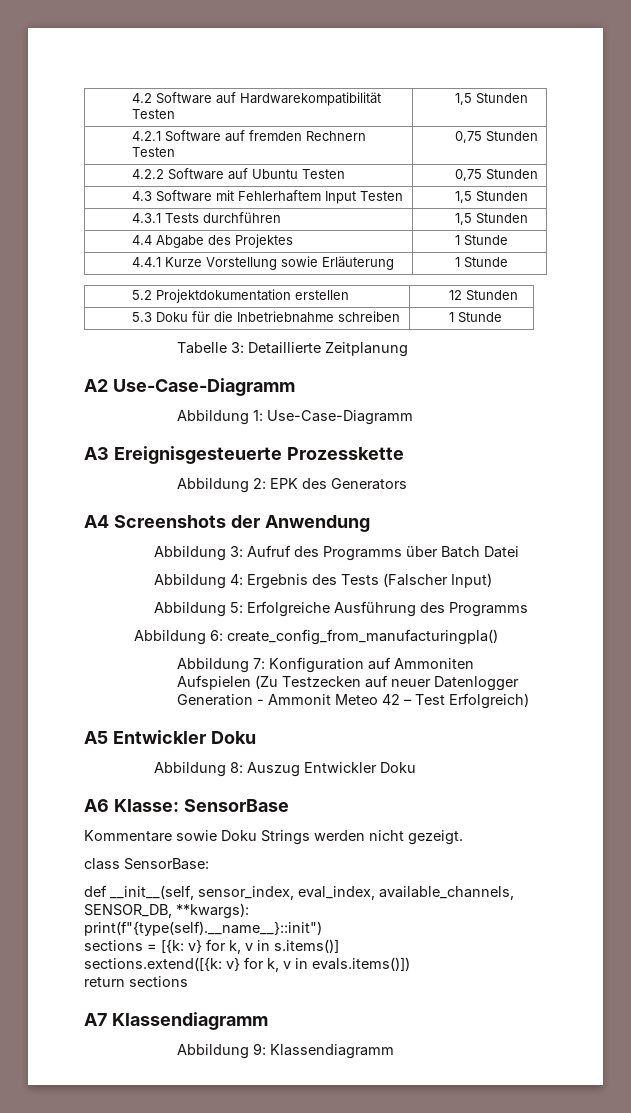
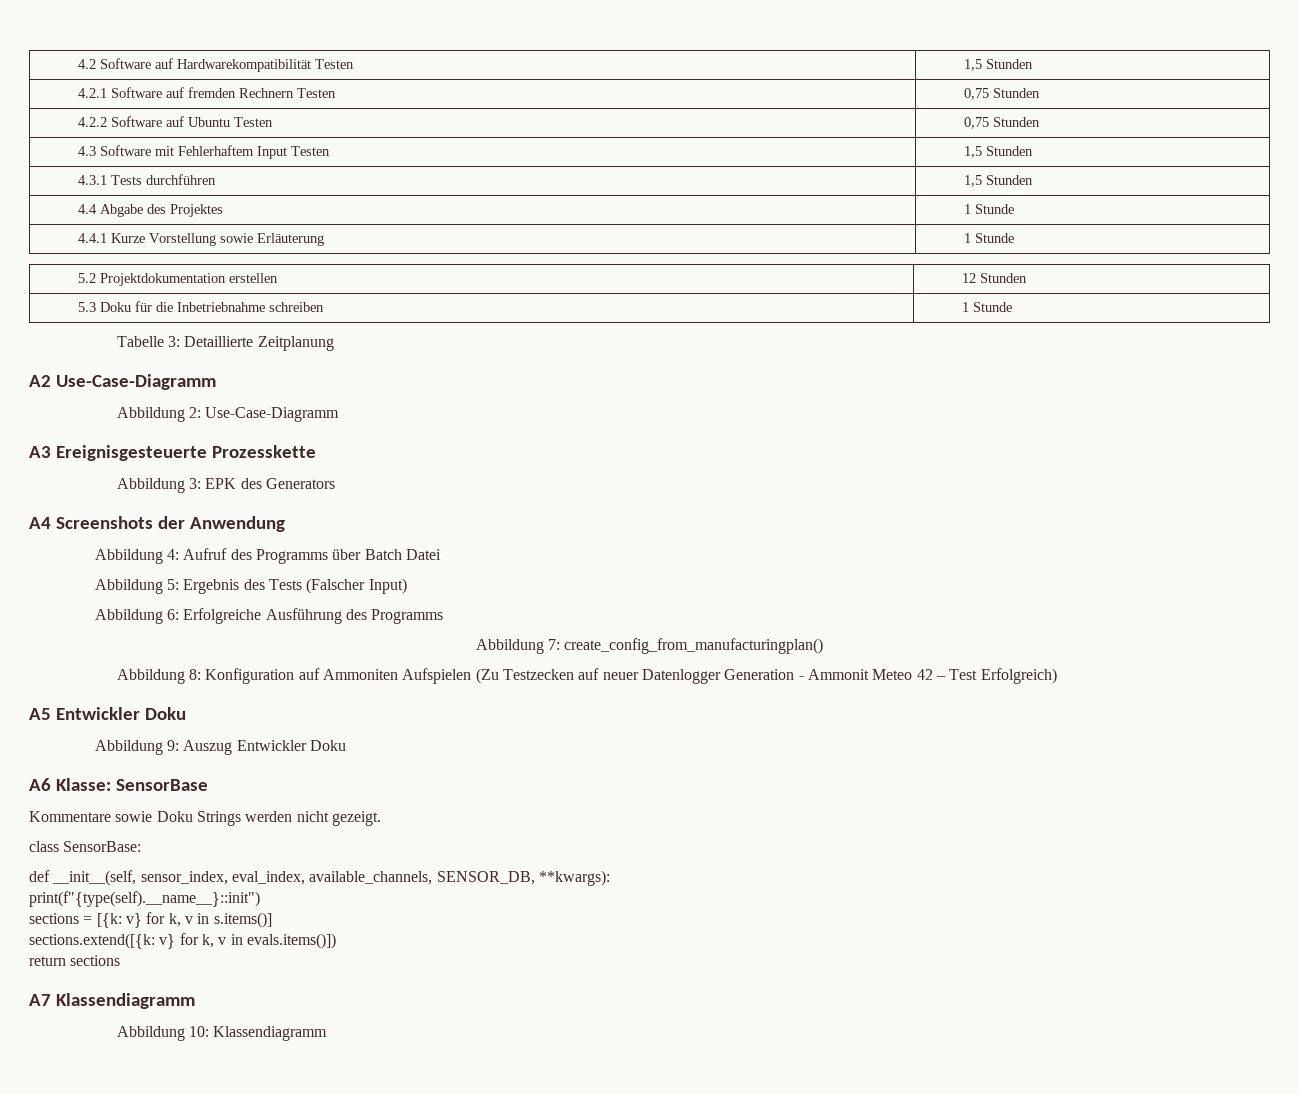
[252,410,263,421] 1: -> [189,407,202,418] 2:
[252,478,266,489] 2: -> [189,478,202,489] 3:
[229,546,243,557] 3: -> [167,549,180,560] 4:
[229,574,243,585] 4: -> [167,579,180,590] 5:
[229,602,243,613] 5: -> [167,609,180,620] 6:
[209,629,498,645] [176,658,265,673] 6: create_config_from_manufacturingpla() // Abbildung 7: -> [548,638,824,654] [116,669,202,684] 7: create_config_from_manufacturingplan() // Abbildung 8:
[229,762,243,773] 8: -> [167,740,180,751] 9:
[252,1043,266,1055] 9: -> [189,1026,210,1037] 10:

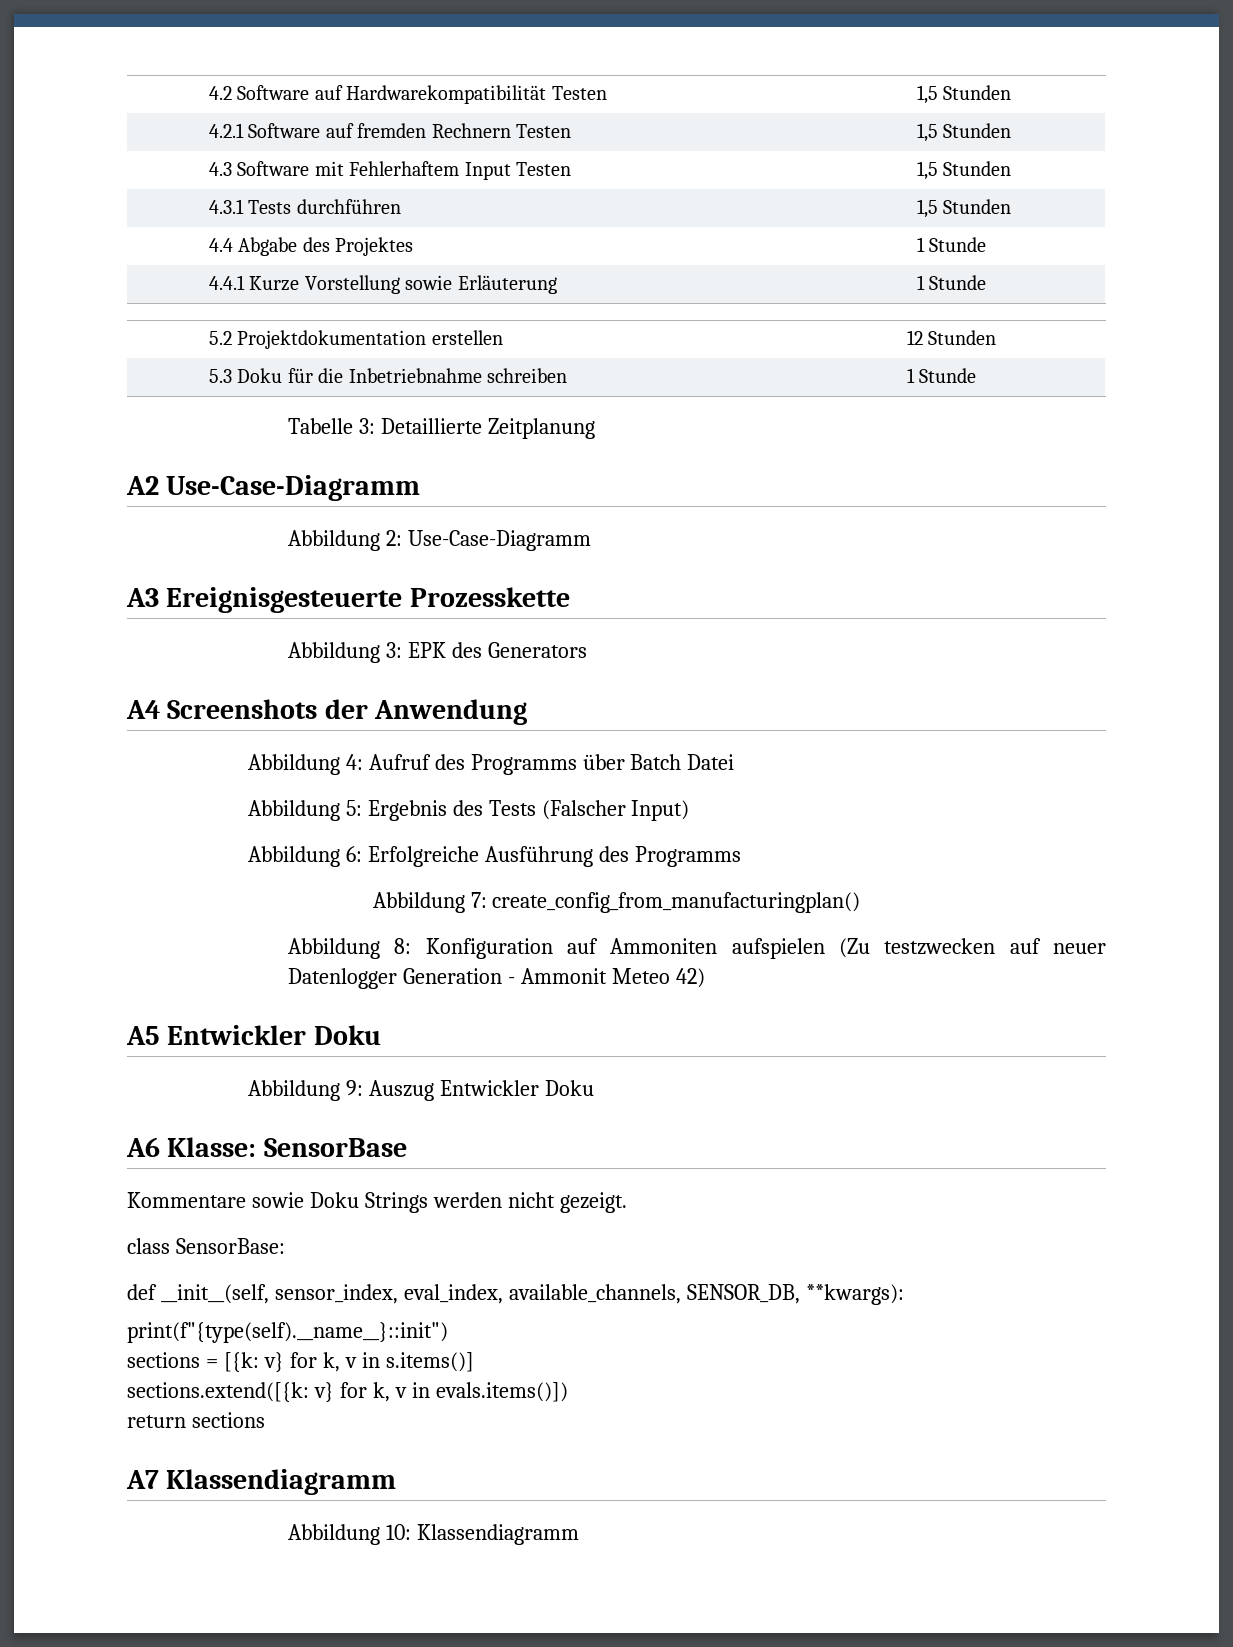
[963,88,1040,100] [77,116,273,127] [963,117,989,129] 0,75 Stunden // 4.2.2 Software auf Ubuntu Testen | 0,75 -> [917,123,939,142] 1,5
[402,668,575,684] Aufspielen (Zu Testzecken -> [731,938,996,959] aufspielen (Zu testzwecken
[916,668,1057,684] 42 – Test Erfolgreich) -> [675,968,705,988] 42)

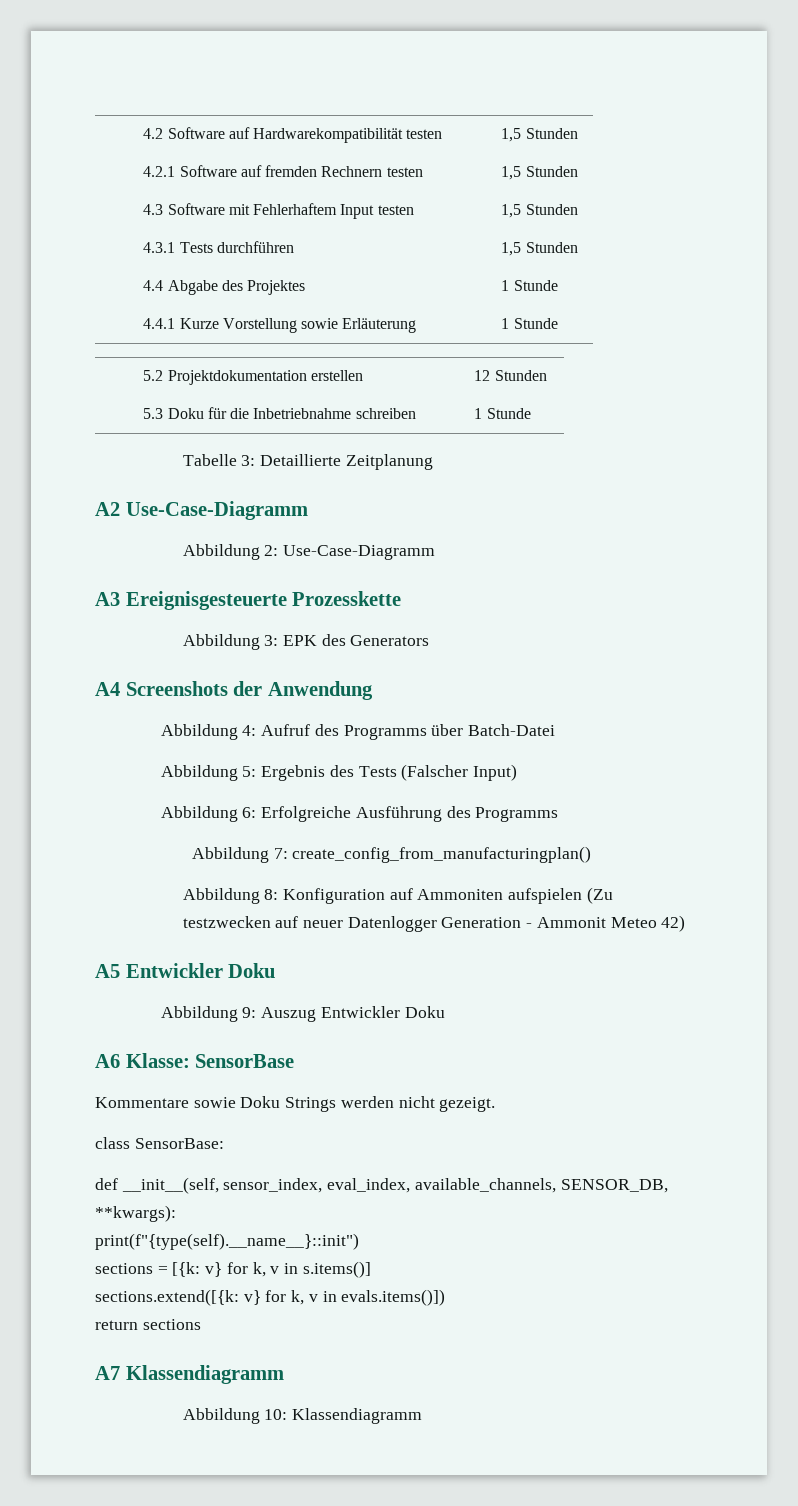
[551,86,607,100] Testen -> [406,129,443,139] testen
[516,124,572,138] Testen -> [386,167,423,177] testen
[516,162,572,176] Testen -> [377,205,414,215] testen
[630,754,735,770] Batch Datei -> [467,724,555,736] Batch-Datei

